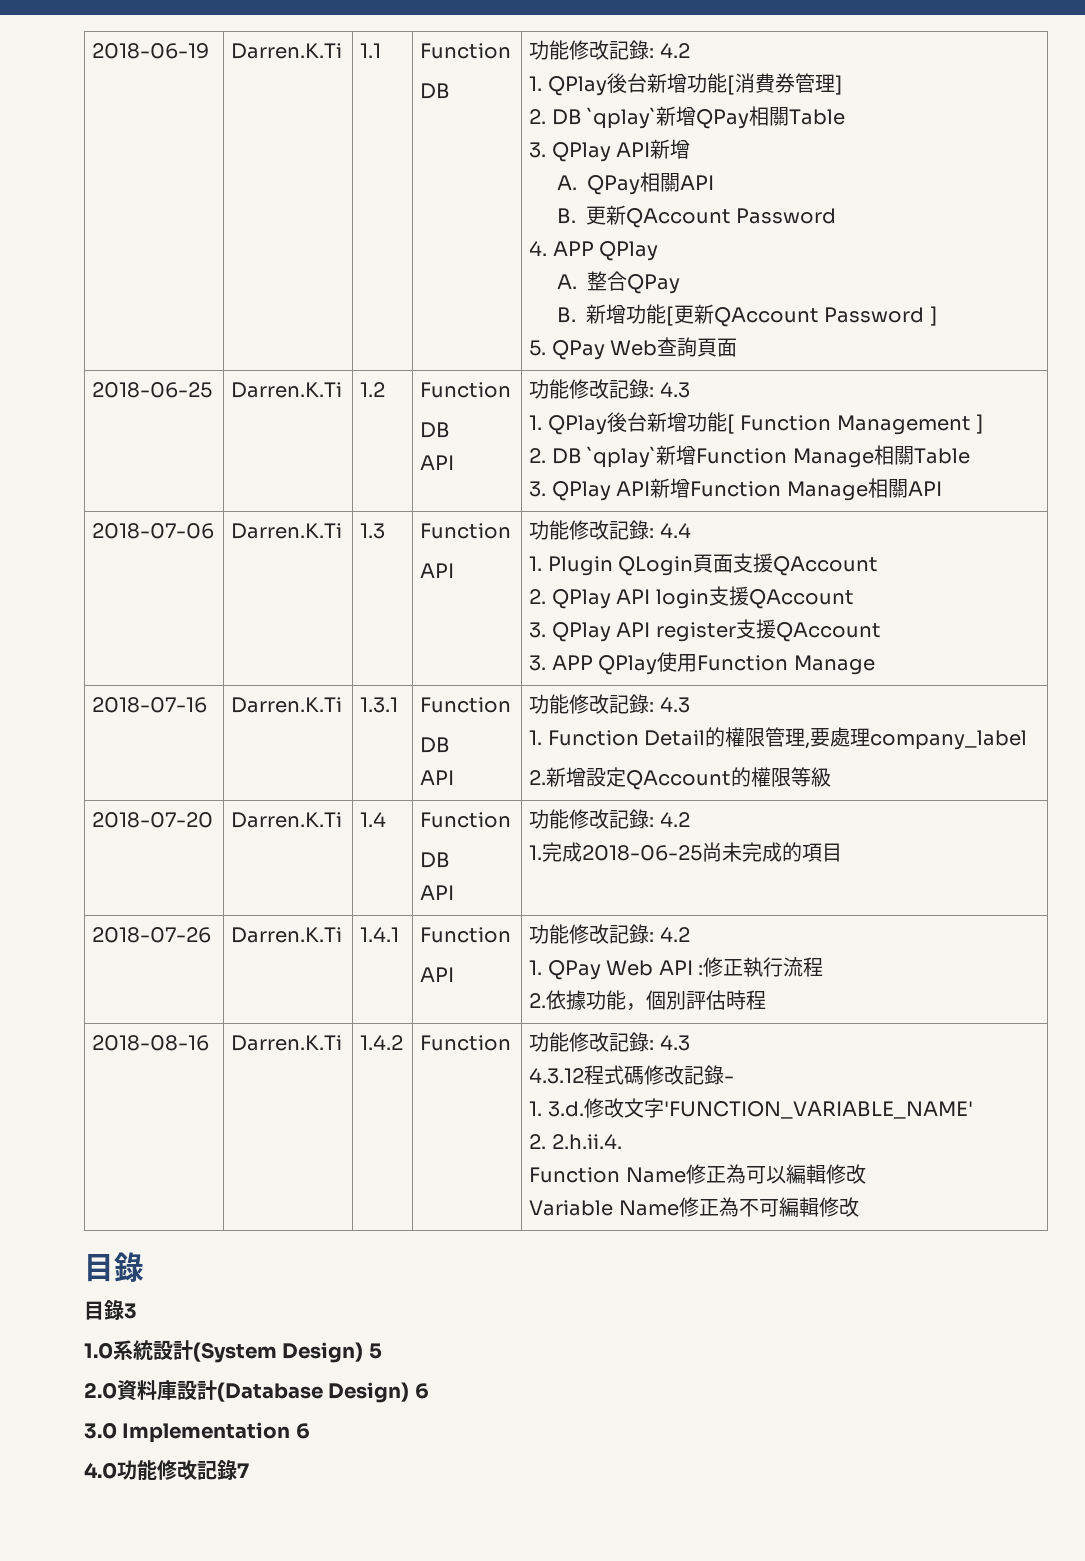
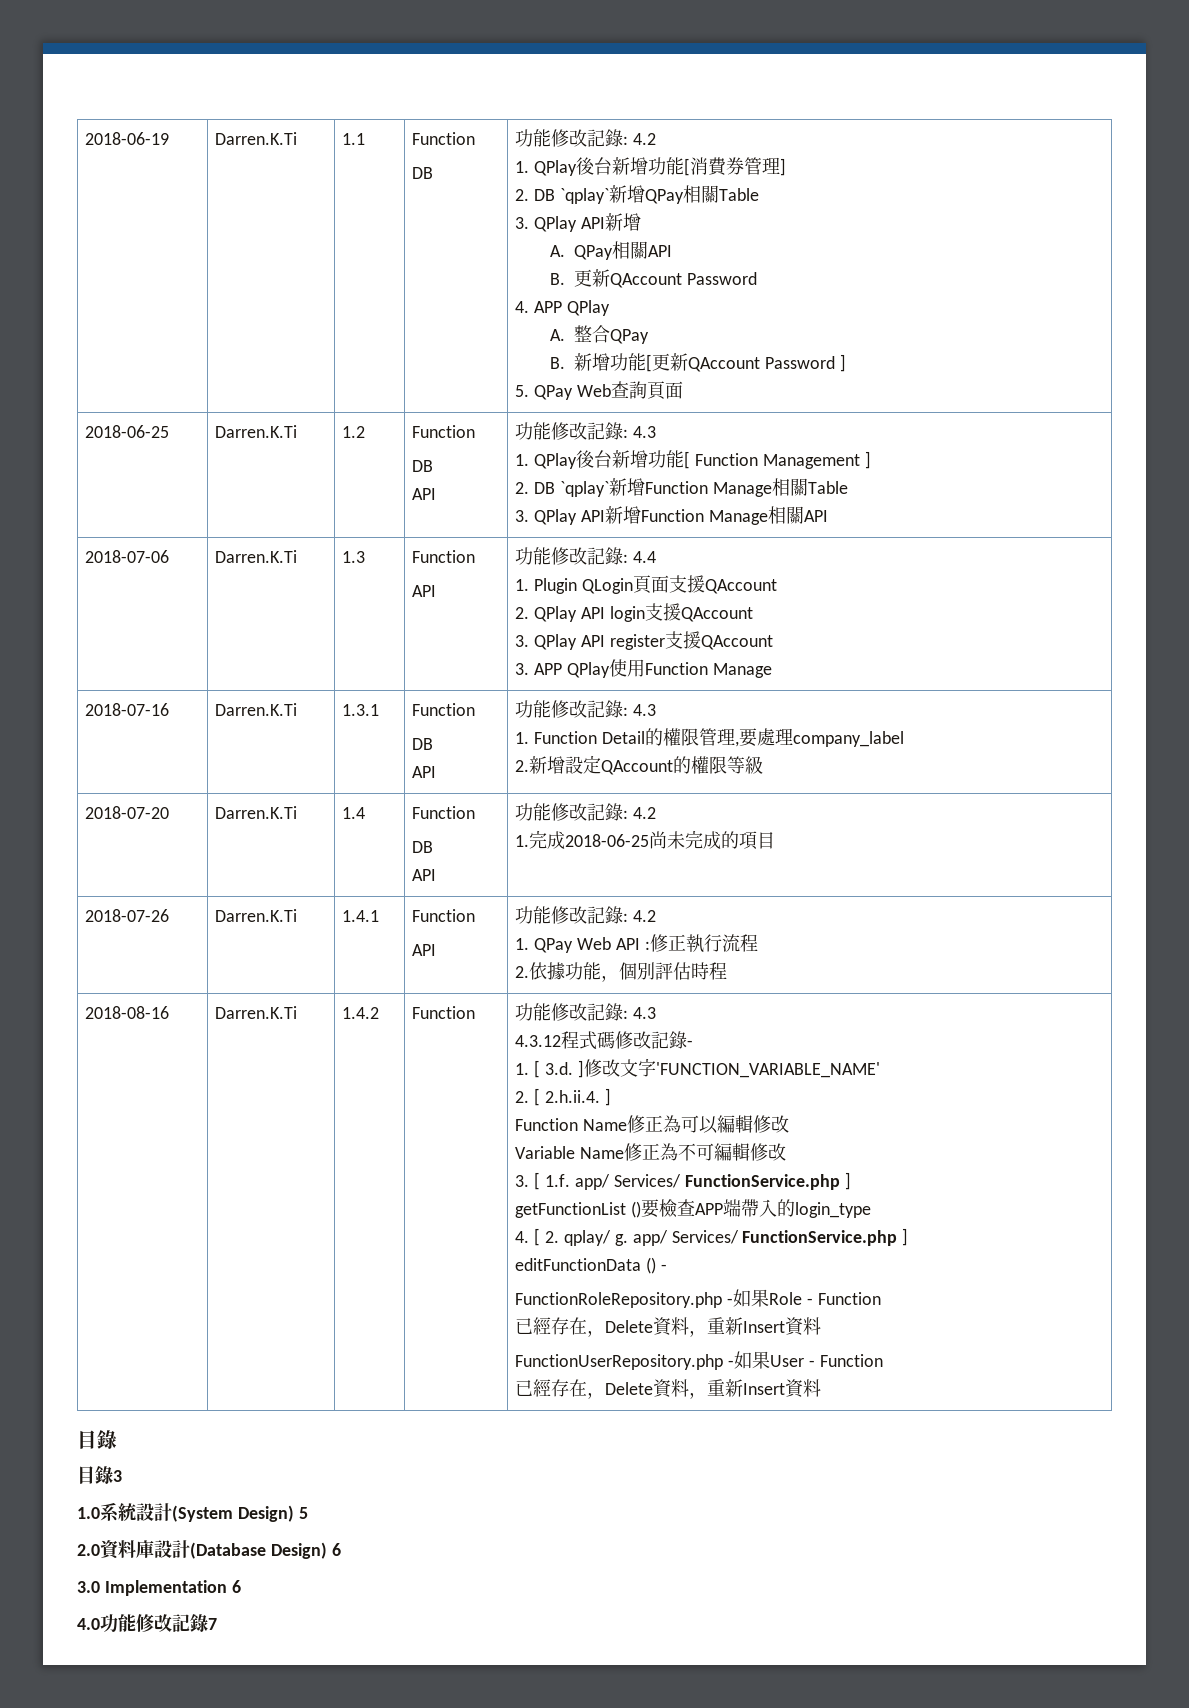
[547,1101,584,1117] 3.d. -> [534,1060,585,1078] [ 3.d. ]
(547, 1141) none -> [534,1088,541,1106] [
(622, 1141) none -> [605,1088,612,1106] ]
(859, 1207) none -> [515,1172,851,1190] [515,1199,872,1218] [515,1228,909,1246] [515,1257,668,1274] [515,1289,882,1308] [515,1317,822,1337] [515,1351,884,1370] [515,1379,822,1399] // 3. [ 1.f. app/ Services/ FunctionService.php ] // getFunctionList ()要檢查APP端帶入的login_type // 4. [ 2. qplay/ g. app/ Services/ FunctionService.php ] // editFunctionData () - // FunctionRoleRepository.php -如果Role - Function // 已經存在，Delete資料，重新Insert資料 // FunctionUserRepository.php -如果User - Function // 已經存在，Delete資料，重新Insert資料

